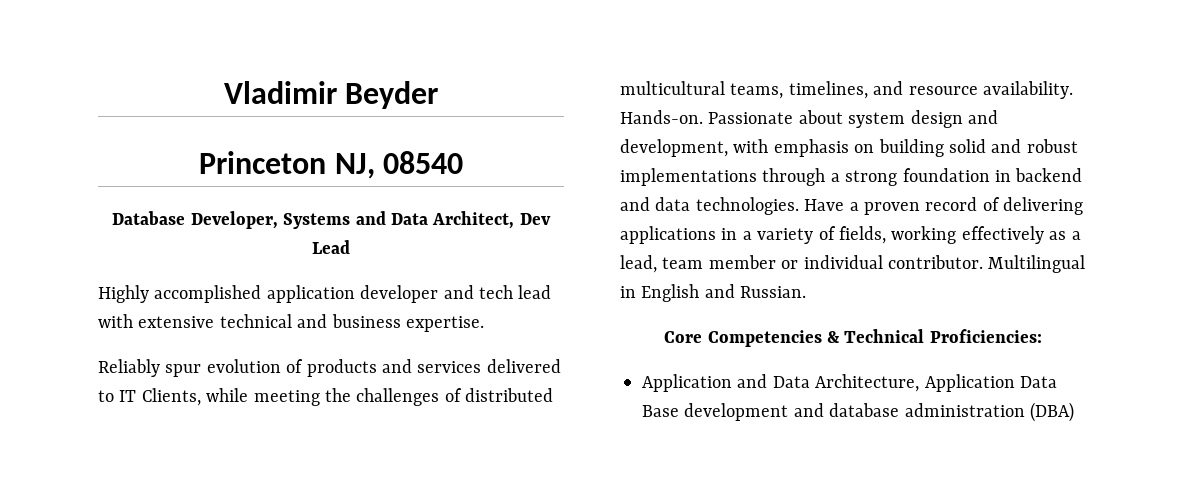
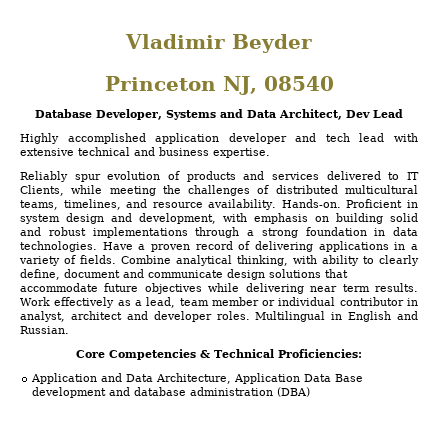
[708,110,843,124] Passionate about -> [346,199,419,208] Proficient in
[1015,168,1083,182] [620,197,650,211] backend and -> (386, 232) none
[839,226,957,244] fields, working -> [80,255,419,266] [20,269,348,280] [20,283,418,294] [20,297,50,306] fields. Combine analytical thinking, with ability to clearly define, document and communicate design solutions that accommodate future objectives while delivering near term results. Work
[888,255,983,269] contributor. -> [339,297,419,306] [20,311,250,322] contributor in analyst, architect and developer roles.

